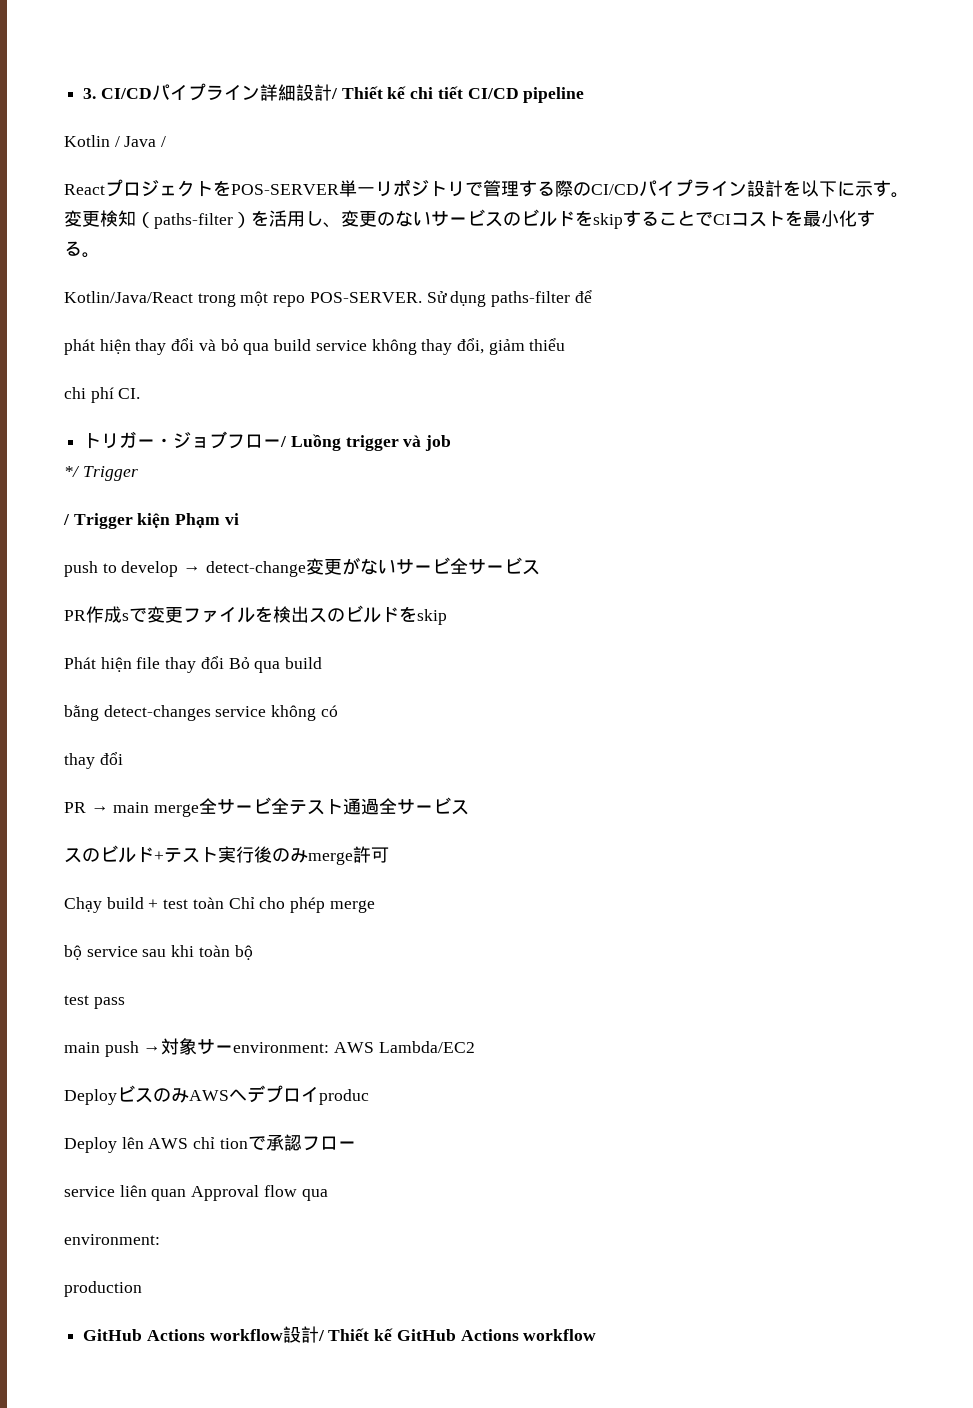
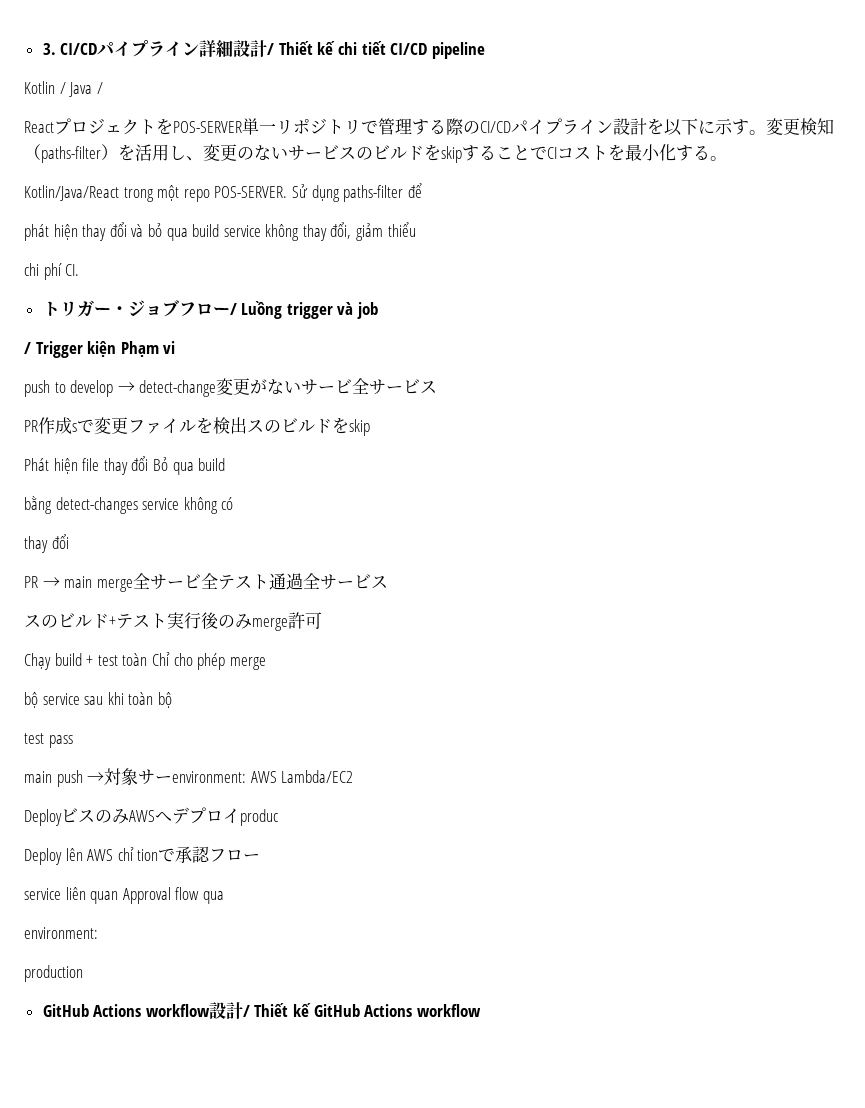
[64,466,138,481] // */ Trigger -> (379, 310) none

